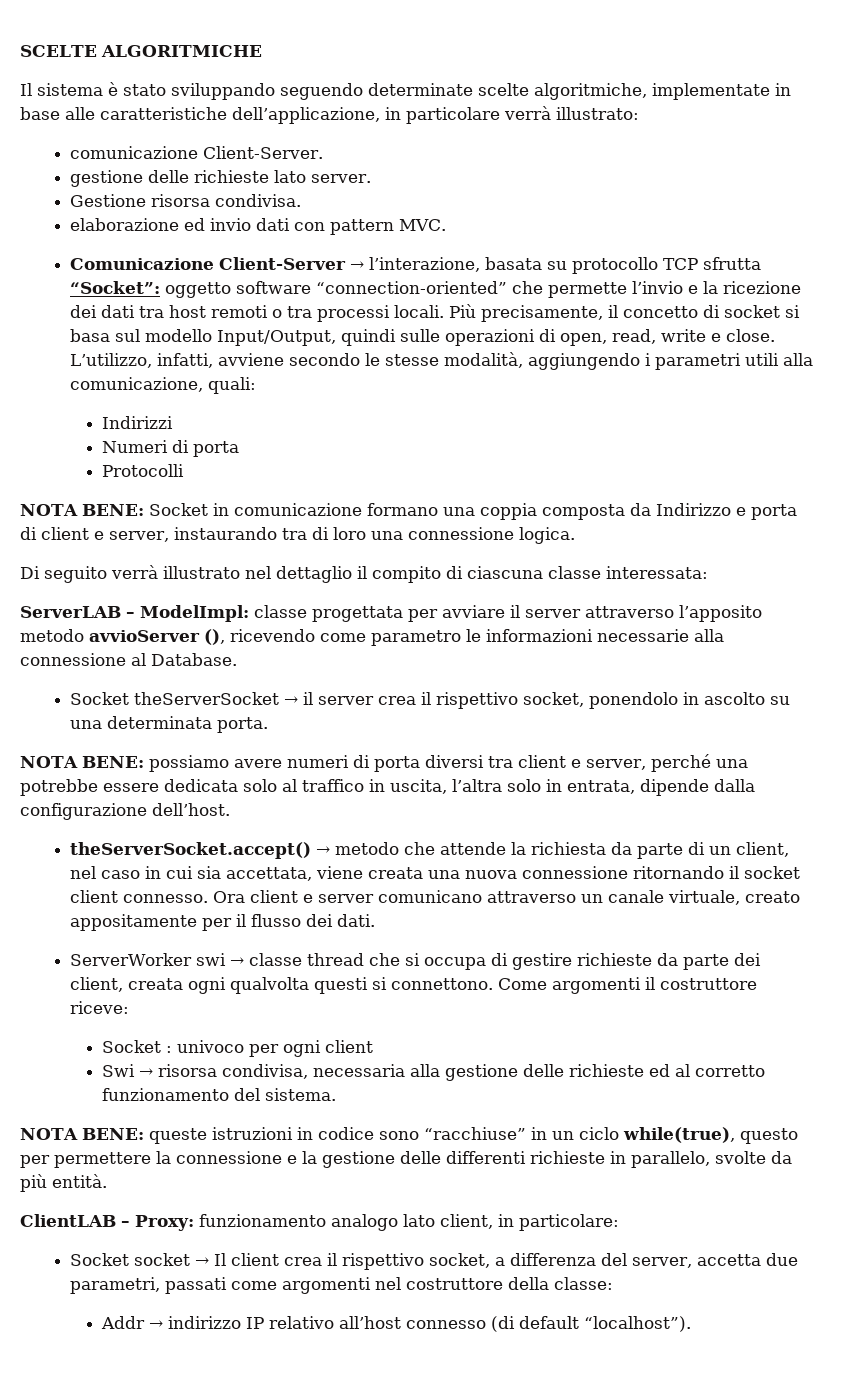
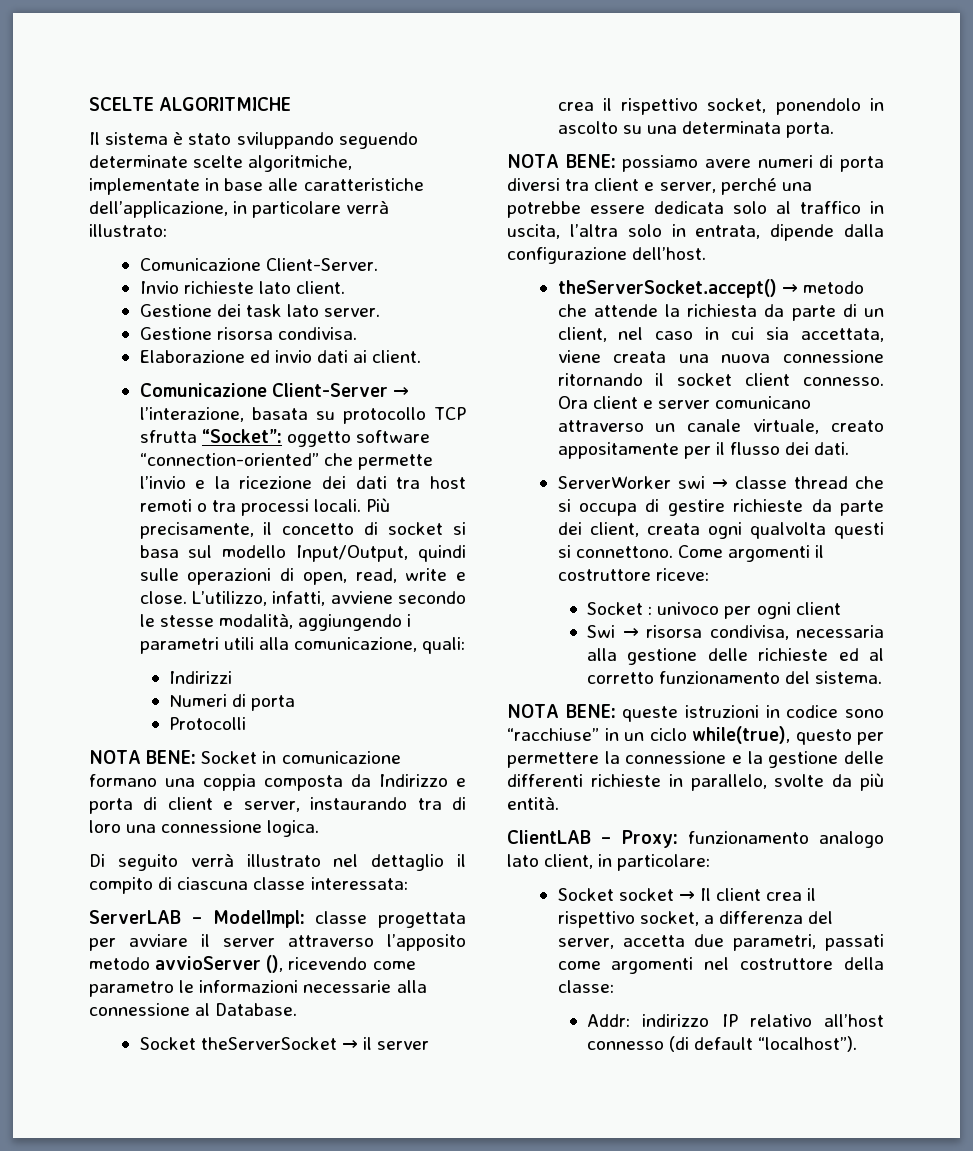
[70,146,199,159] comunicazione -> [139,258,261,271] Comunicazione
[70,170,270,187] gestione delle richieste -> [139,281,345,294] [139,304,282,317] Invio richieste lato client. // Gestione dei task
[70,218,180,231] elaborazione -> [139,350,245,363] Elaborazione
[294,219,447,235] con pattern MVC. -> [353,350,422,363] ai client.
[100,1316,163,1329] Addr → -> [587,1014,631,1027] Addr:

